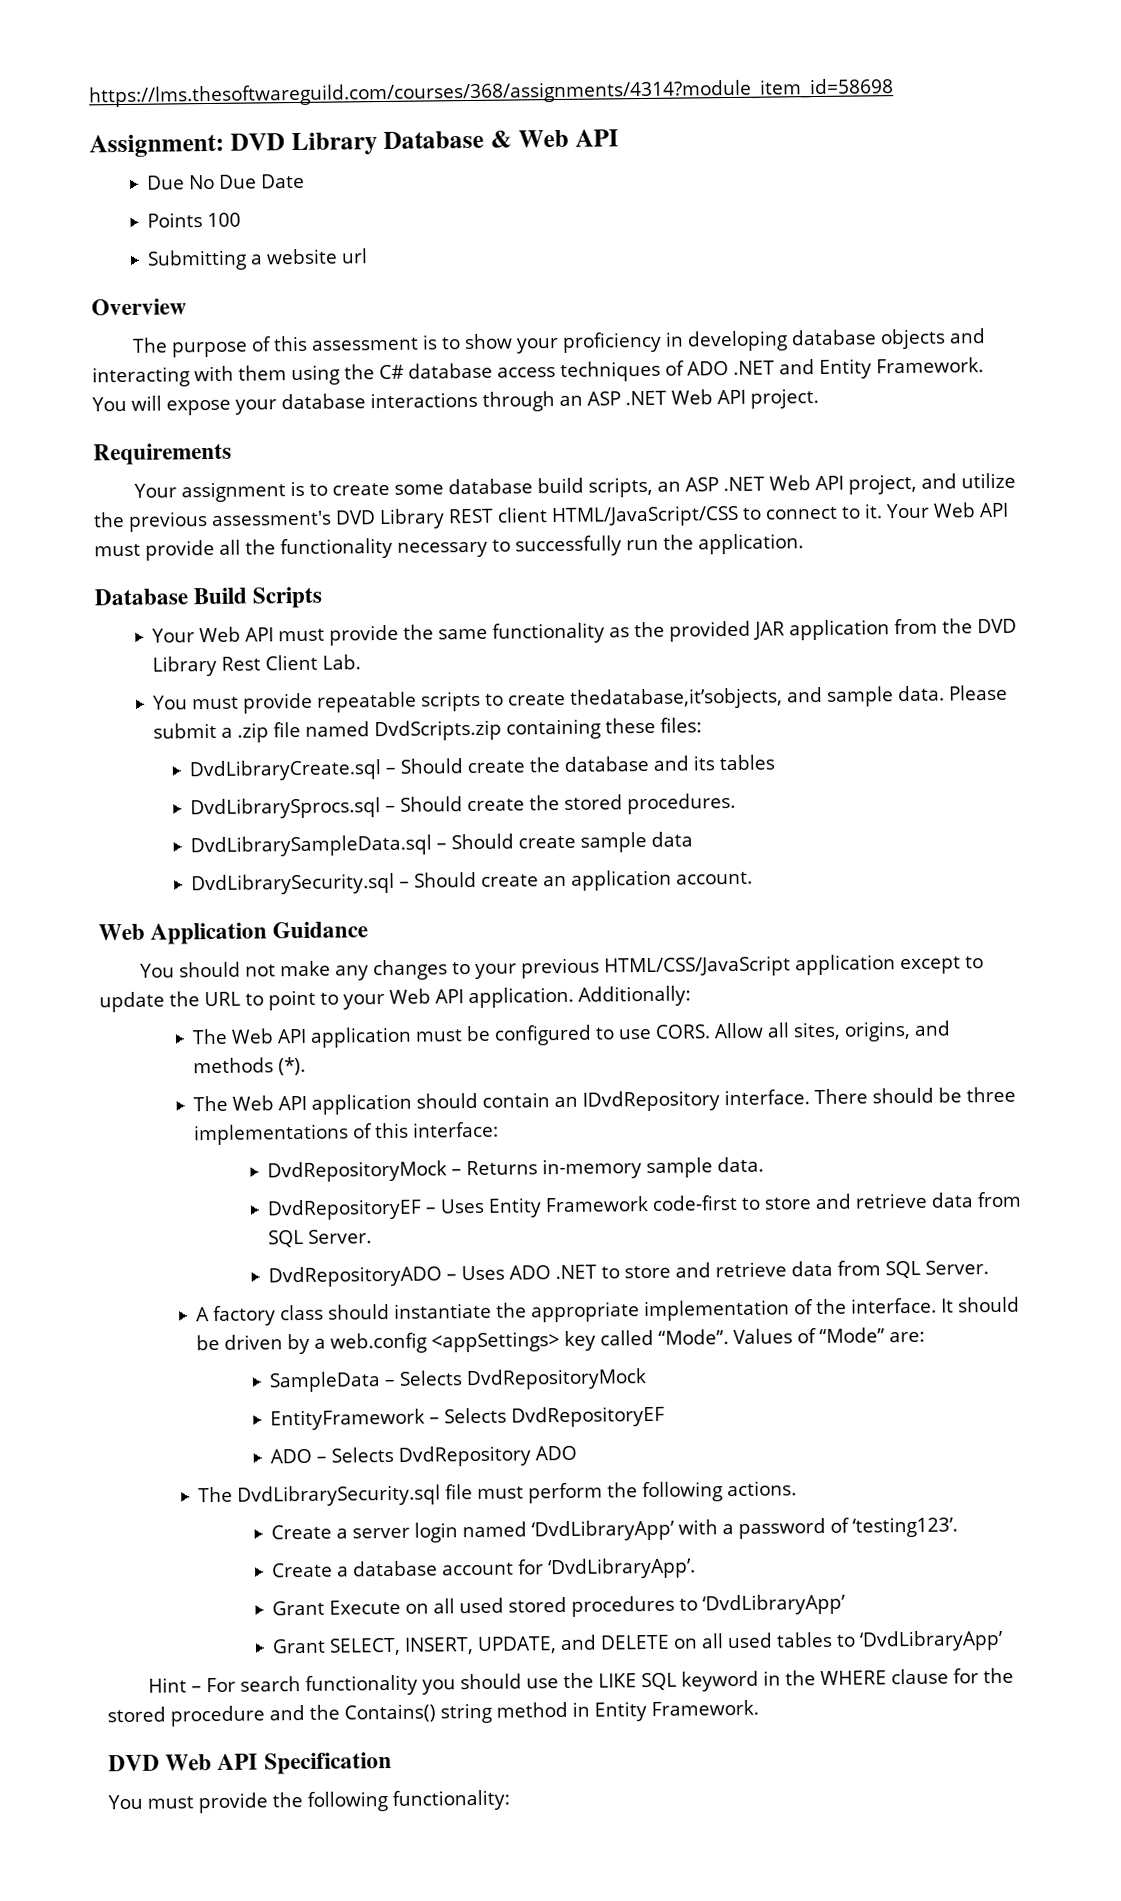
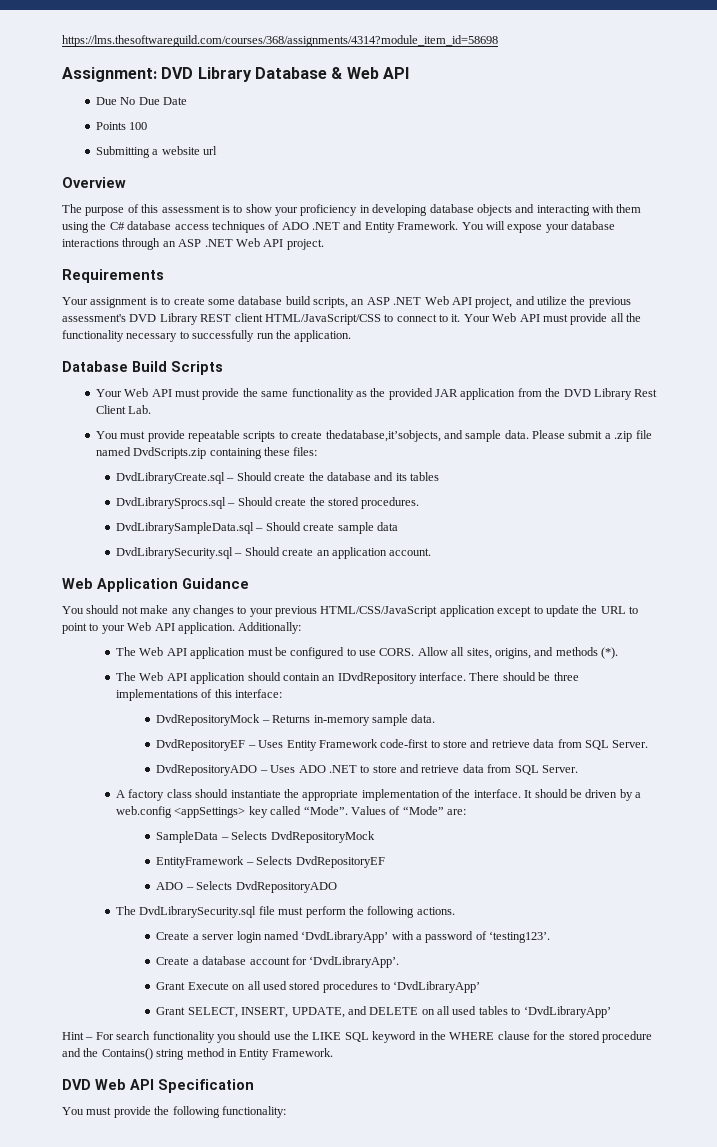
[397,1445,577,1467] DvdRepository ADO -> [235,881,337,893] DvdRepositoryADO

